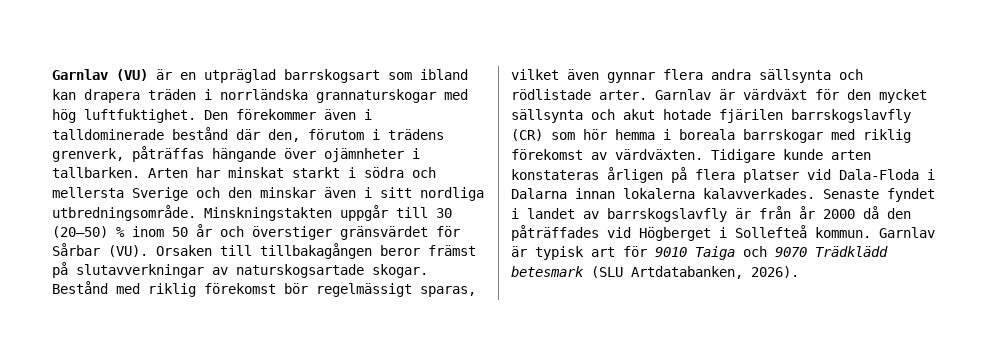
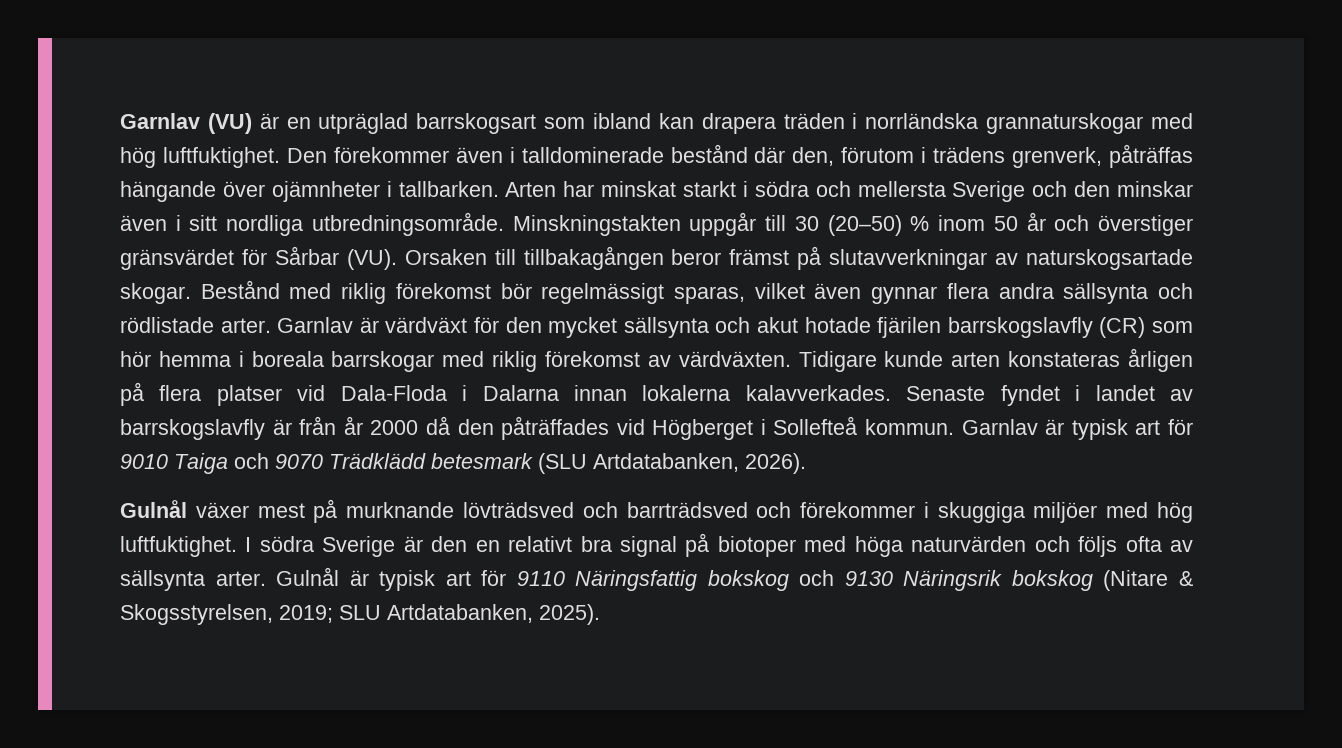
(799, 272) none -> [120,499,1194,523] [120,533,1193,557] [120,567,1193,591] [120,604,600,625] // Gulnål växer mest på murknande lövträdsved och barrträdsved och förekommer i skuggiga miljöer med hög luftfuktighet. I södra Sverige är den en relativt bra signal på biotoper med höga naturvärden och följs ofta av sällsynta arter. Gulnål är typisk art för 9110 Näringsfattig bokskog och 9130 Näringsrik bokskog (Nitare & Skogsstyrelsen, 2019; SLU Artdatabanken, 2025).

